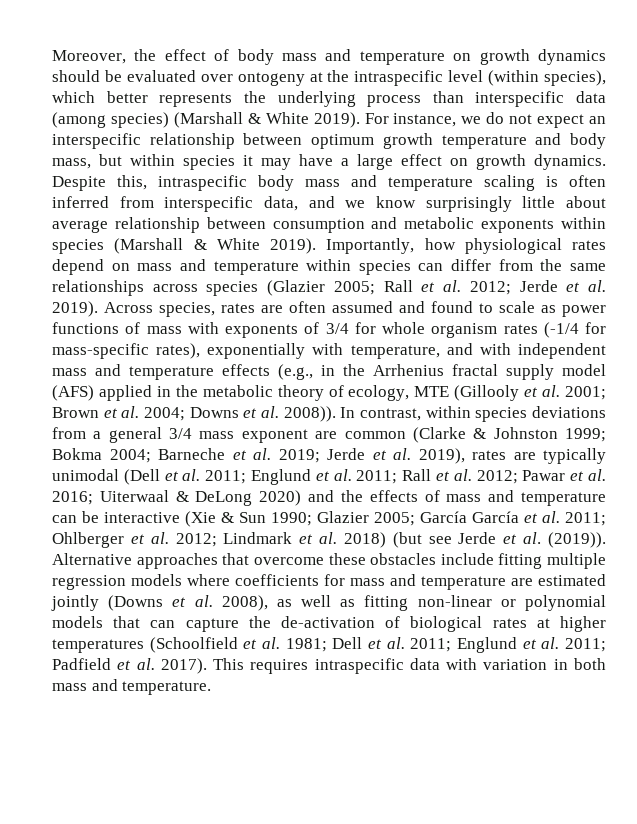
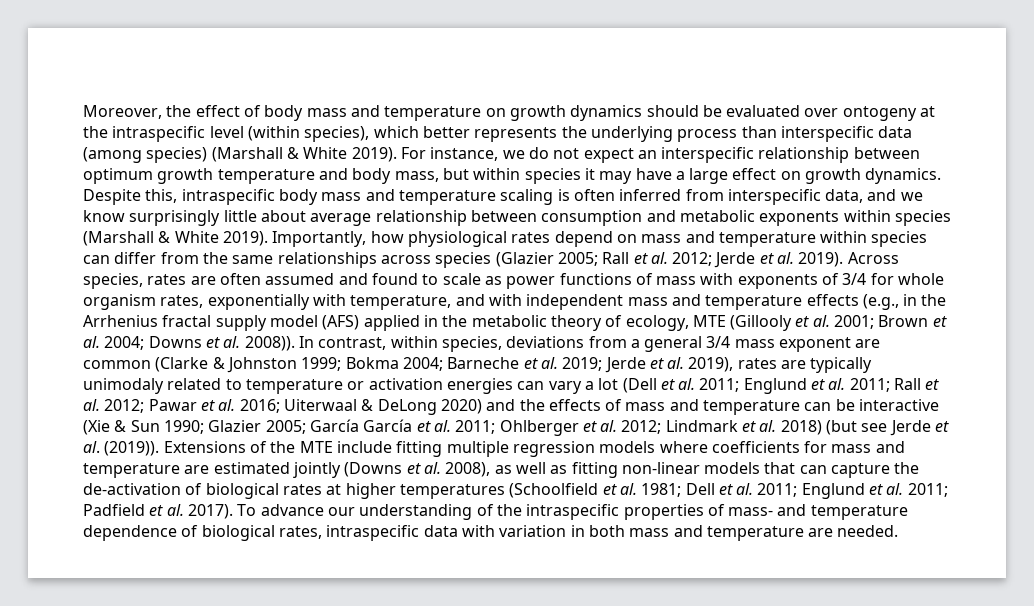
[503,322,606,338] [52,343,201,359] rates (-1/4 for mass-specific rates), -> [160,295,204,308] rates,
[475,407,528,422] species -> [441,336,502,352] species,
[52,469,119,481] unimodal -> [83,378,619,394] unimodaly related to temperature or activation energies can vary a lot
[52,553,437,569] Alternative approaches that overcome these obstacles -> [163,441,333,453] Extensions of the MTE
[500,595,606,611] or polynomial -> (700, 468) none
[213,658,309,674] This requires -> [237,504,908,520] [83,525,322,541] To advance our understanding of the intraspecific properties of mass- and temperature dependence of biological rates,
[122,681,212,695] temperature. -> [706,525,899,541] temperature are needed.

